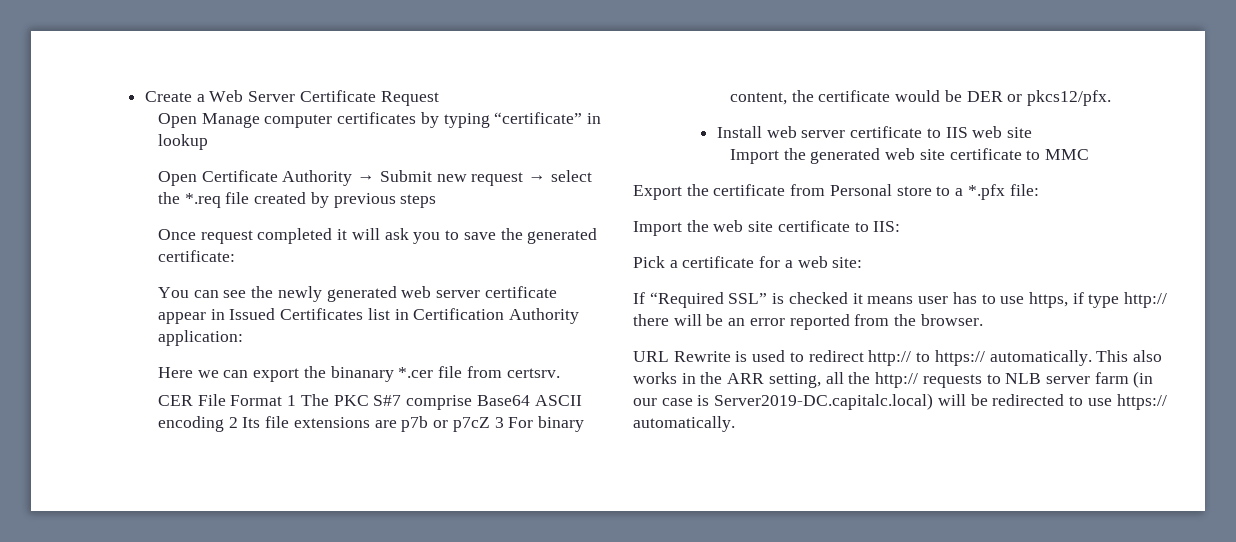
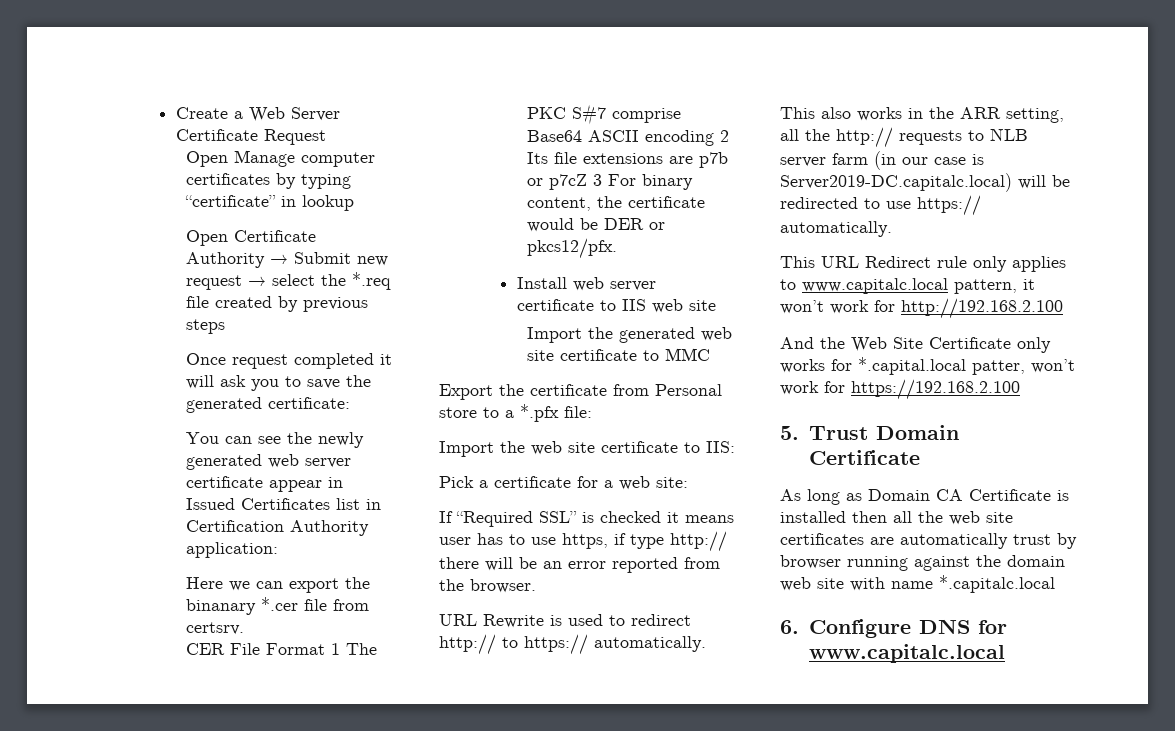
(735, 424) none -> [780,256,1066,272] [780,278,1035,294] [780,298,1063,319] [780,337,1051,353] [780,357,1075,375] [780,379,1020,400] [780,425,960,440] [809,450,921,465] [780,489,1069,505] [780,511,1013,525] [780,533,1077,549] [780,555,1065,571] [780,575,1055,593] [780,619,1008,638] [809,644,1006,663] // This URL Redirect rule only applies to www.capitalc.local pattern, it won’t work for http://192.168.2.100 // And the Web Site Certificate only works for *.capital.local patter, won’t work for https://192.168.2.100 // 5. Trust Domain Certificate // As long as Domain CA Certificate is installed then all the web site certificates are automatically trust by browser running against the domain web site with name *.capitalc.local // 6. Configure DNS for www.capitalc.local

